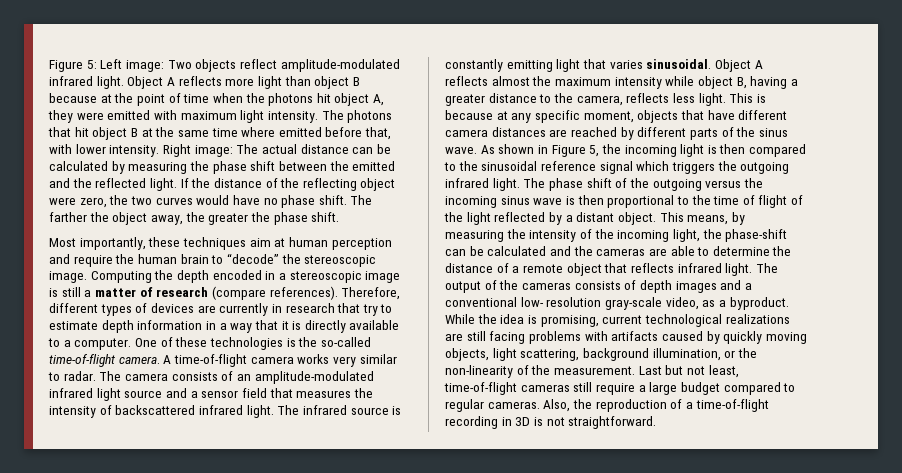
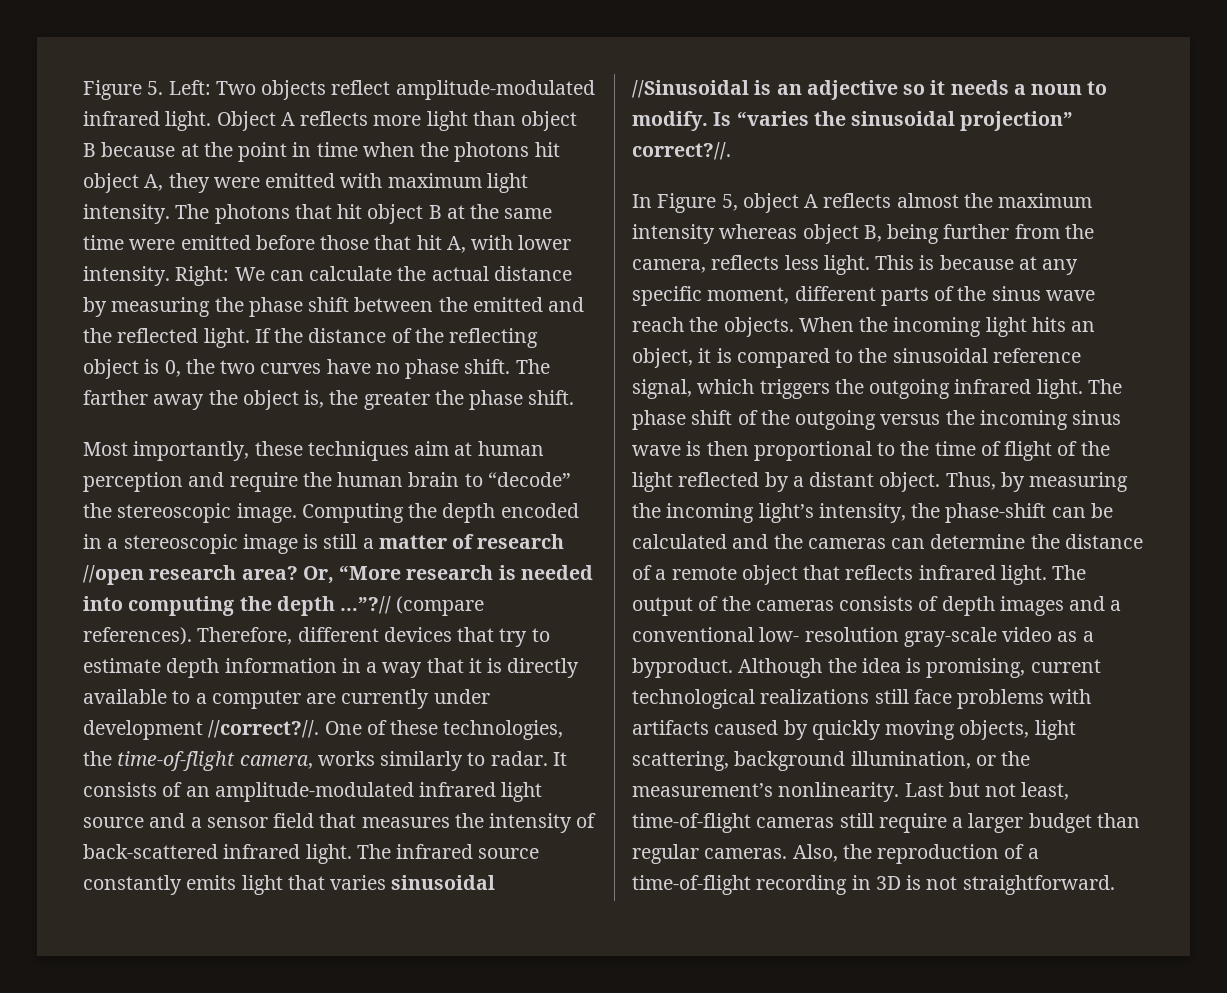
[49,59,164,72] Figure 5: Left image: -> [83,80,211,100] Figure 5. Left:
[168,93,181,103] of -> [292,142,312,157] in
[241,127,276,137] where -> [129,239,176,250] were
[365,127,392,140] [49,144,391,157] [49,161,108,171] that, with lower intensity. Right image: The actual distance can be calculated -> [320,235,572,253] [83,266,572,286] those that hit A, with lower intensity. Right: We can calculate the actual distance
[49,197,107,208] were zero, -> [144,359,181,377] is 0,
[196,195,230,205] would -> (322, 368) none
(87, 217) none -> [153,394,205,410] away
[150,215,183,225] away, -> [304,390,325,408] is,
[211,286,401,300] [49,303,335,316] (compare references). Therefore, different types of devices are currently in research -> [83,565,593,585] [83,596,485,616] [83,627,452,645] //open research area? Or, “More research is needed into computing the depth …”?// (compare references). Therefore, different devices
[74,337,371,350] [49,354,397,367] [48,371,168,381] computer. One of these technologies is the so-called time-of-flight camera. A time-of-flight camera works very similar to radar. The camera -> [211,689,490,709] [83,720,564,740] [83,751,567,771] computer are currently under development //correct?//. One of these technologies, the time-of-flight camera, works similarly to radar. It
[115,405,196,415] backscattered -> [83,844,218,859] back-scattered
[392,406,402,415] [445,59,751,72] is constantly emitting light that varies sinusoidal. Object -> [83,875,496,895] [632,80,1108,100] [632,111,1074,131] [632,142,731,160] [632,193,799,213] constantly emits light that varies sinusoidal //Sinusoidal is an adjective so it needs a noun to modify. Is “varies the sinusoidal projection” correct?//. // In Figure 5, object
[665,76,695,86] while -> [719,224,798,239] whereas
[750,76,798,89] [445,93,552,106] having a greater distance to -> [887,224,1060,244] being further from
[637,110,788,123] [445,127,634,140] objects that have different camera distances are reached by -> (790, 295) none
[445,144,746,157] wave. As shown in Figure 5, the incoming light is then -> [1045,290,1095,301] [632,317,1096,337] [632,348,732,368] wave reach the objects. When the incoming light hits an object, it is
[599,161,633,174] signal -> [632,379,692,399] signal,
[659,212,745,225] [445,229,700,242] This means, by measuring the intensity of the incoming light, -> [945,472,1129,492] [632,503,906,523] Thus, by measuring the incoming light’s intensity,
[648,246,710,256] are able to -> [891,538,926,549] can
[665,297,699,310] video, -> [1002,627,1053,642] video
[445,314,475,324] While -> [738,658,823,678] Although
[445,331,526,344] are still facing -> [874,689,952,704] still face
[445,365,635,378] non-linearity of the measurement. -> [632,782,900,802] measurement’s nonlinearity.
[649,382,796,395] large budget compared to -> [968,813,1140,833] larger budget than

